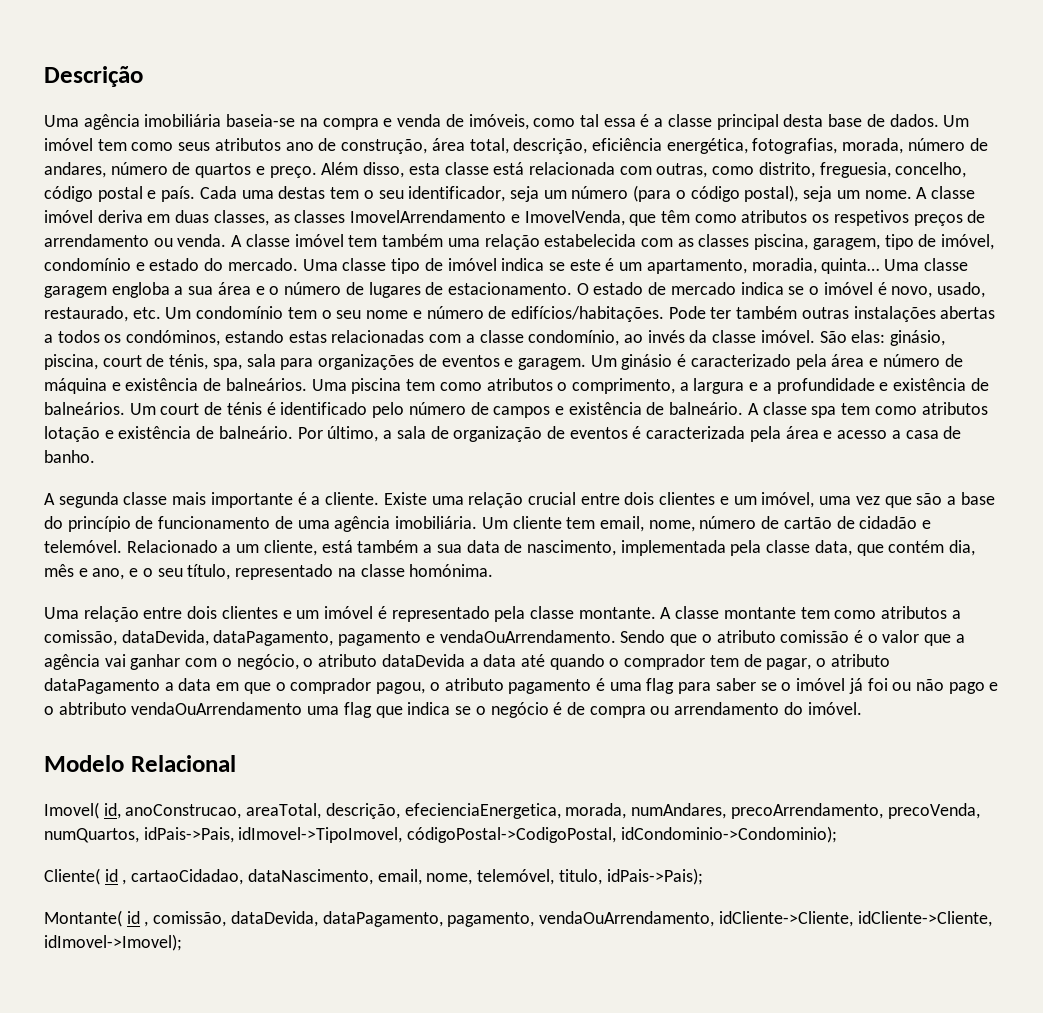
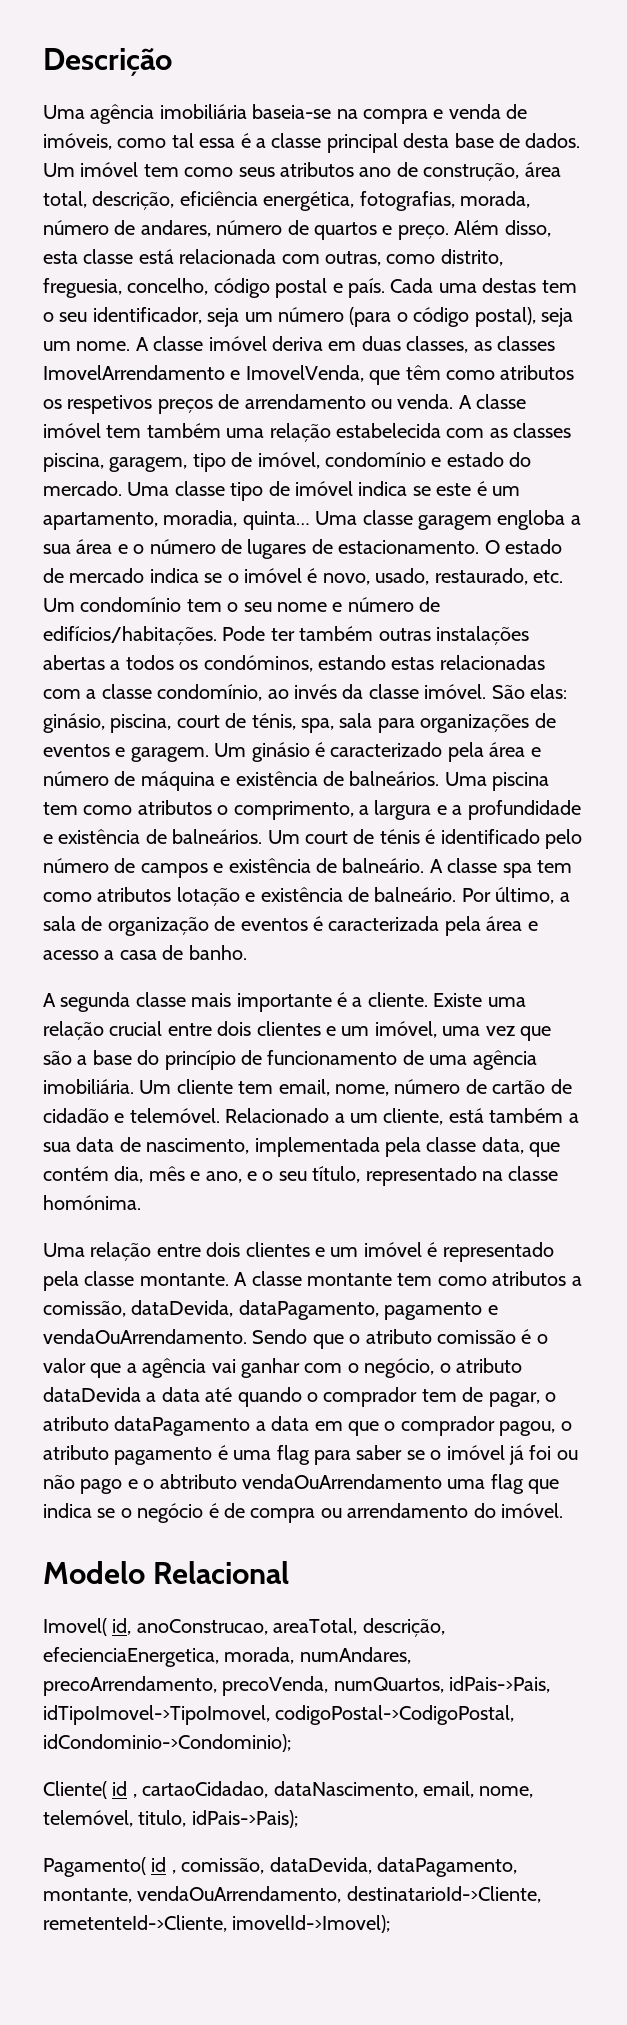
[238,827,617,843] idImovel->TipoImovel, códigoPostal->CodigoPostal, -> [43,1705,515,1725] idTipoImovel->TipoImovel, codigoPostal->CodigoPostal,
[44,910,122,927] Montante( -> [43,1857,146,1877] Pagamento(
[447,911,992,927] [44,934,182,951] pagamento, vendaOuArrendamento, idCliente->Cliente, idCliente->Cliente, idImovel->Imovel); -> [43,1886,541,1903] [43,1915,391,1933] montante, vendaOuArrendamento, destinatarioId->Cliente, remetenteId->Cliente, imovelId->Imovel);

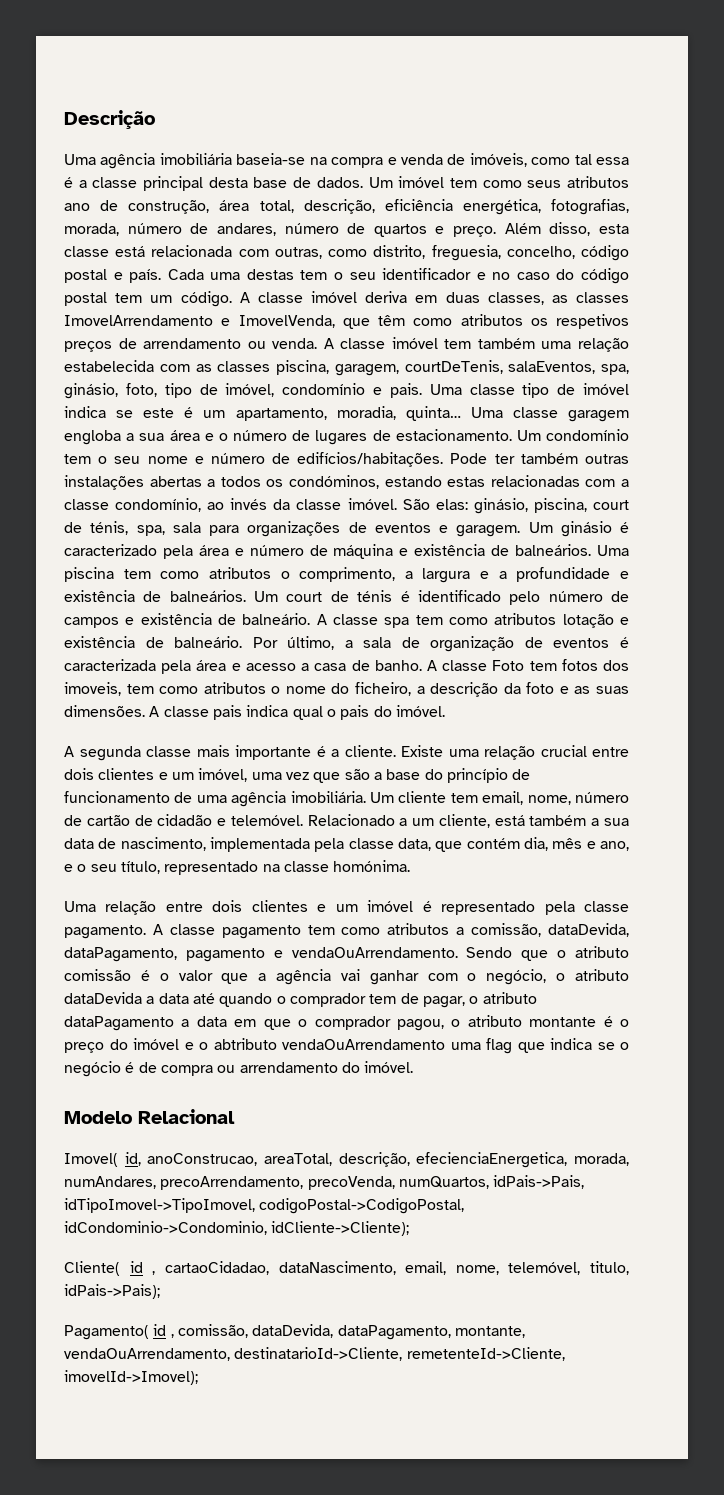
[92,307,573,327] [43,341,131,351] identificador, seja um número (para o código postal), seja um nome. -> [382,268,629,284] [64,291,232,307] identificador e no caso do código postal tem um código.
(188, 464) none -> [404,360,629,375] [64,383,157,399] courtDeTenis, salaEventos, spa, ginásio, foto,
[446,452,532,467] [43,481,122,496] estado do mercado. -> [389,383,422,398] pais.
[484,539,562,554] [43,568,563,585] O estado de mercado indica se o imóvel é novo, usado, restaurado, etc. -> (512, 435) none
(247, 952) none -> [426,659,630,671] [64,682,629,697] [64,705,445,720] A classe Foto tem fotos dos imoveis, tem como atributos o nome do ficheiro, a descrição da foto e as suas dimensões. A classe pais indica qual o pais do imóvel.
[139,1271,392,1286] montante. A classe montante -> [64,924,301,939] pagamento. A classe pagamento
[114,1445,578,1465] [43,1475,123,1494] pagamento é uma flag para saber se o imóvel já foi ou não pago -> [529,1016,629,1027] [64,1038,179,1053] montante é o preço do imóvel
[43,1734,291,1752] idCondominio->Condominio); -> [64,1221,410,1236] idCondominio->Condominio, idCliente->Cliente);

